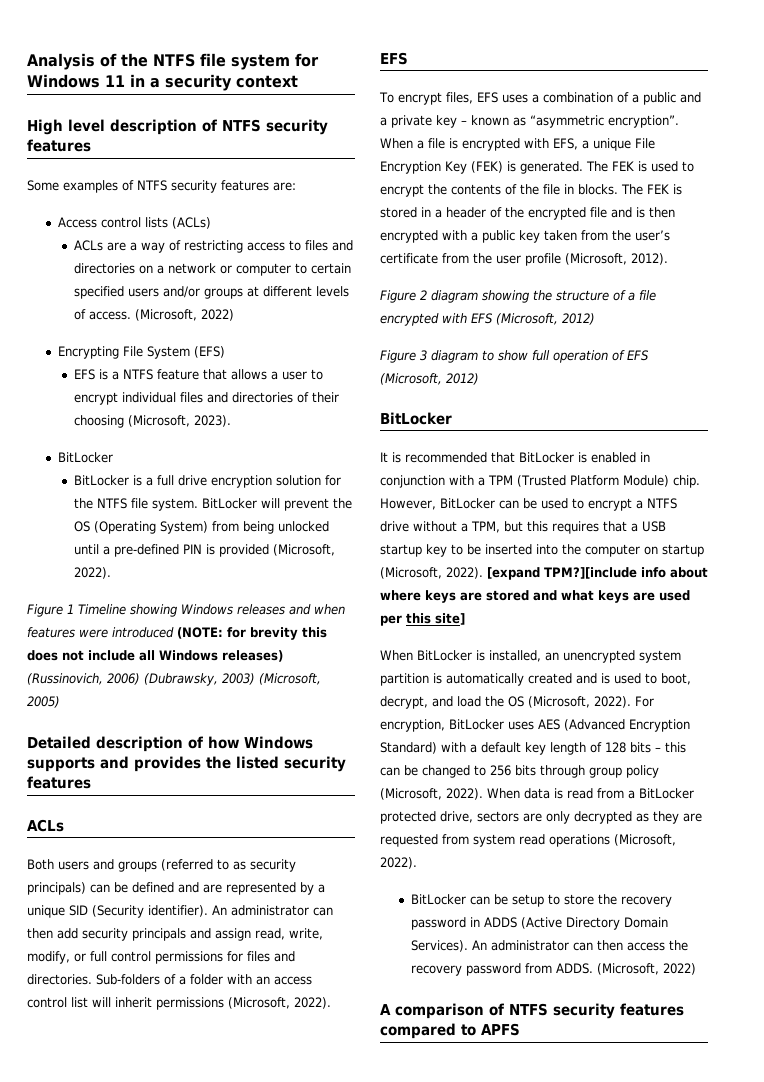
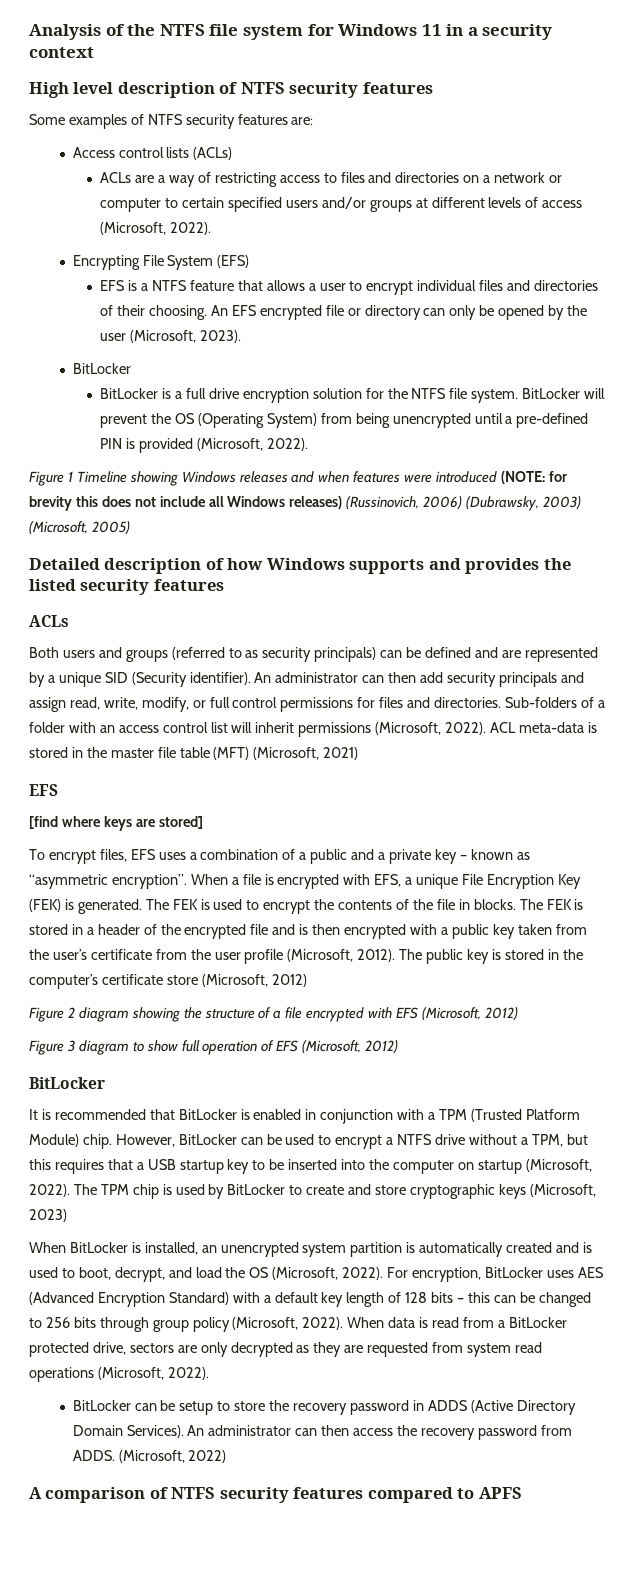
[89,309,235,321] access. (Microsoft, 2022) -> [542,200,583,208] [100,222,212,235] access (Microsoft, 2022).
[74,415,125,428] choosing -> [149,305,588,320] [100,333,127,341] choosing. An EFS encrypted file or directory can only be opened by the user
[278,521,330,532] unlocked -> [392,413,471,428] unencrypted
[380,52,408,65] // EFS -> [490,722,597,733] [29,747,359,760] [29,784,58,796] [29,816,203,831] ACL meta-data is stored in the master file table (MFT) (Microsoft, 2021) // EFS // [find where keys are stored]
(668, 259) none -> [399,949,583,964] [29,974,307,989] The public key is stored in the computer’s certificate store (Microsoft, 2012)
[487,567,708,580] [380,590,690,603] [380,613,465,626] [expand TPM?][include info about where keys are stored and what keys are used per this site] -> [73,1184,596,1199] [29,1209,67,1222] The TPM chip is used by BitLocker to create and store cryptographic keys (Microsoft, 2023)

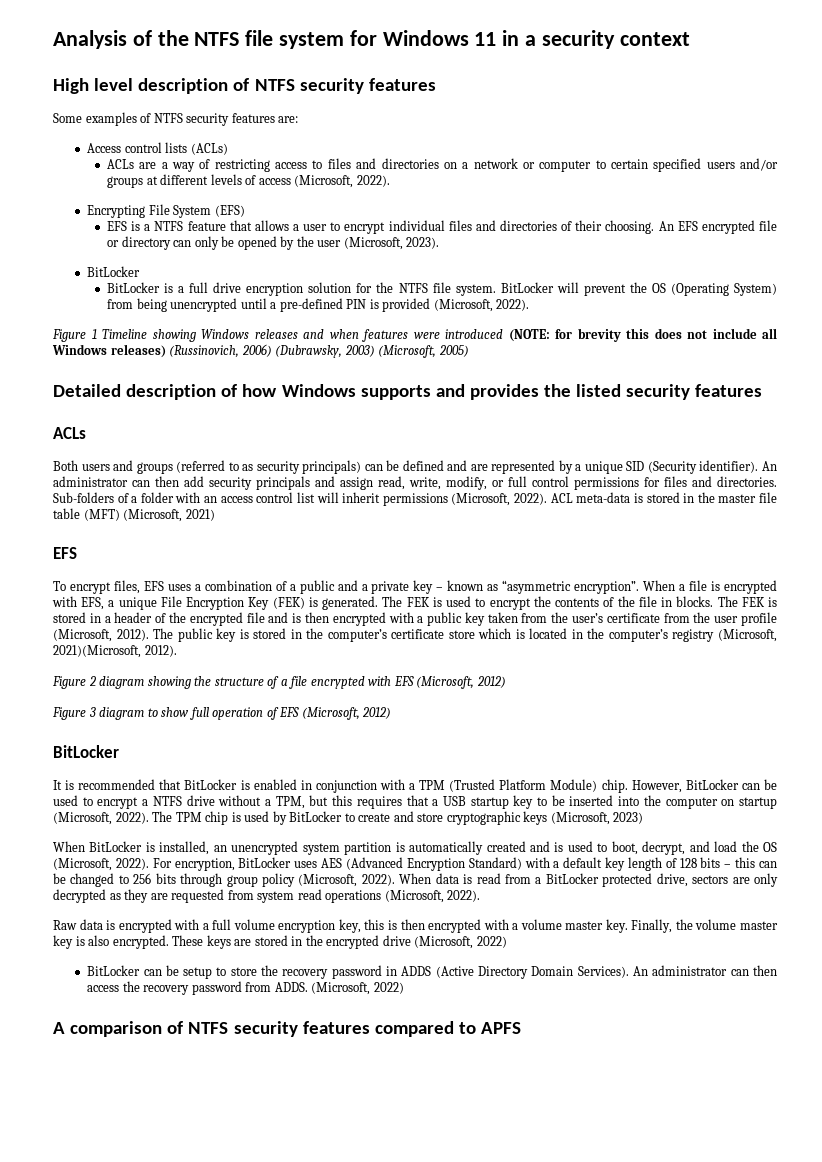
[29,816,203,831] // [find where keys are stored] -> (77, 553) none
[201,974,307,987] (Microsoft, 2012) -> [478,628,777,642] [53,645,177,658] which is located in the computer’s registry (Microsoft, 2021)(Microsoft, 2012).
(209, 1373) none -> [53,919,778,933] [53,935,507,949] // Raw data is encrypted with a full volume encryption key, this is then encrypted with a volume master key. Finally, the volume master key is also encrypted. These keys are stored in the encrypted drive (Microsoft, 2022)

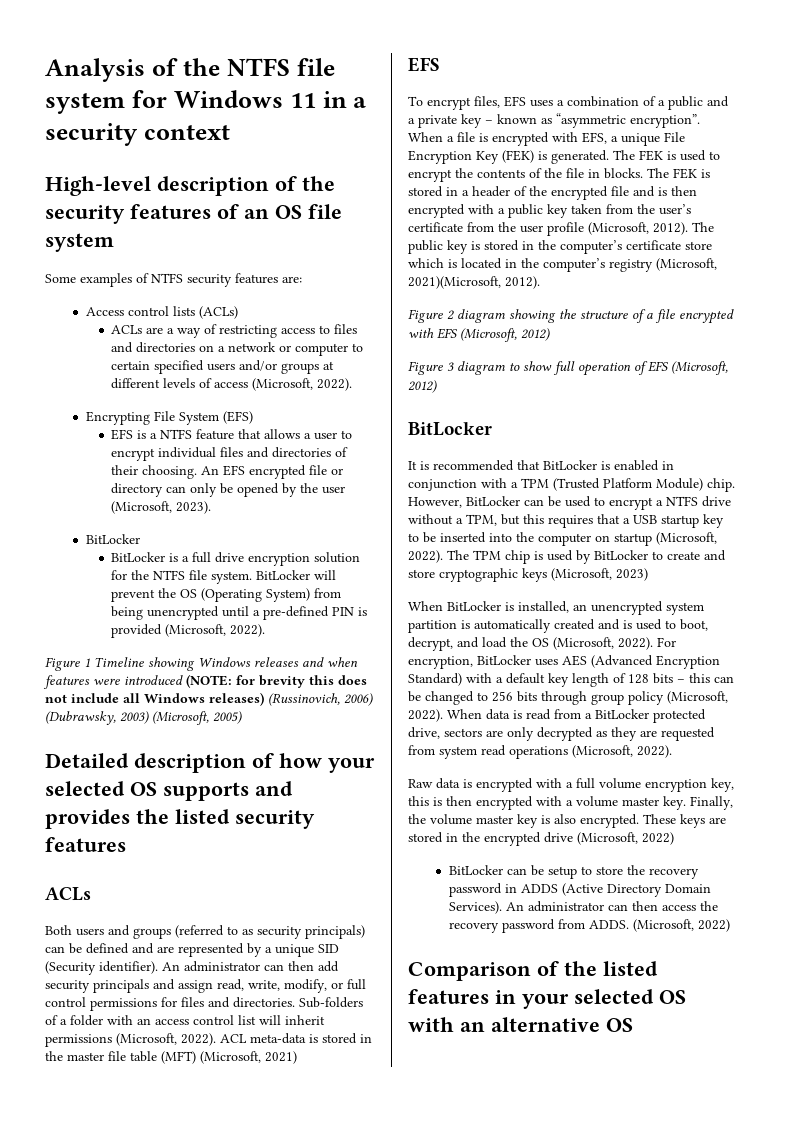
[53,78,436,94] High level description of NTFS security features -> [45,176,335,196] [45,204,342,224] [45,233,114,252] High-level description of the security features of an OS file system
[281,384,356,397] Windows -> [328,758,375,773] [45,781,157,796] your selected OS
[53,1021,522,1037] A comparison of NTFS security features compared to APFS -> [408,961,658,981] [408,989,686,1009] [408,1017,633,1032] Comparison of the listed features in your selected OS with an alternative OS

